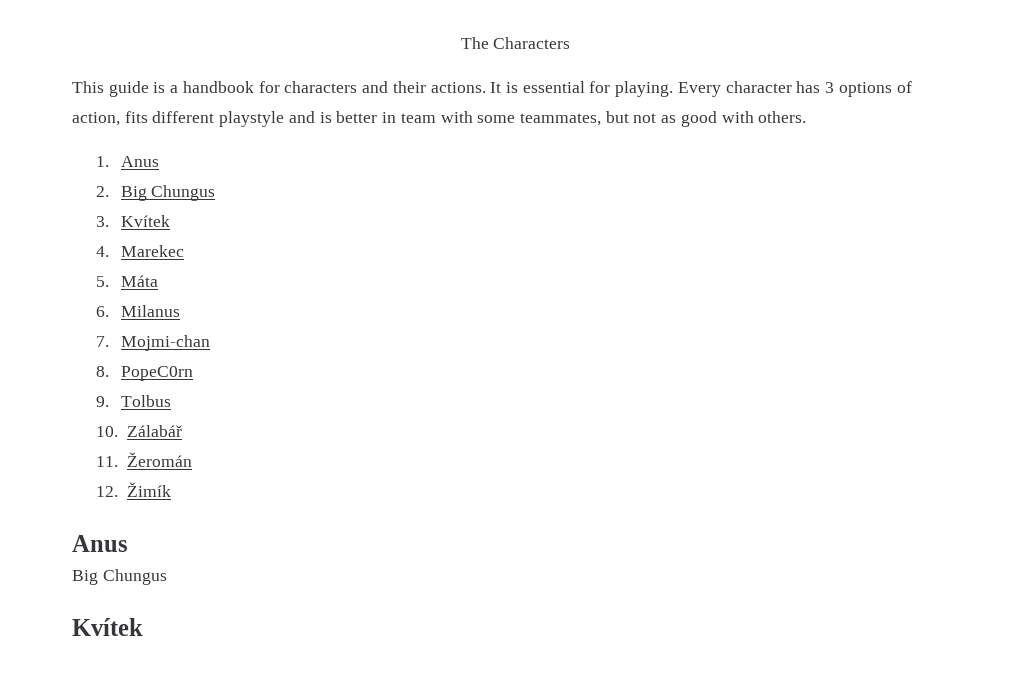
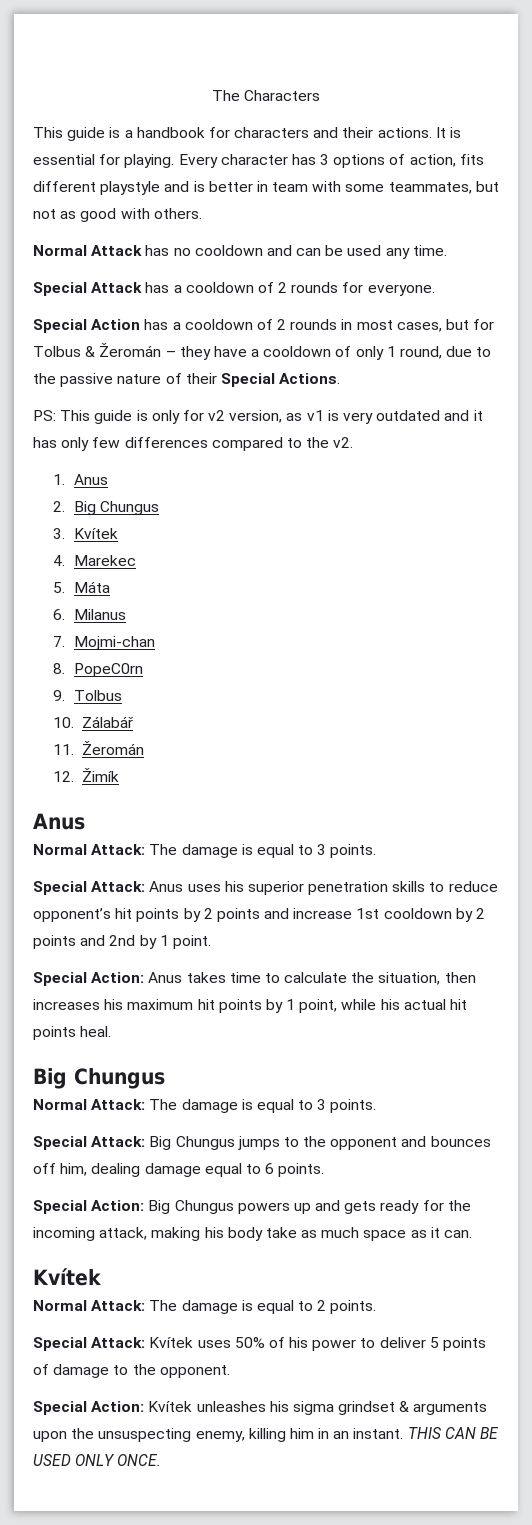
(807, 117) none -> [33,245,447,259] [33,282,435,296] [33,319,495,333] [33,343,492,360] [33,373,341,387] [33,410,483,424] [33,437,354,451] // Normal Attack has no cooldown and can be used any time. // Special Attack has a cooldown of 2 rounds for everyone. // Special Action has a cooldown of 2 rounds in most cases, but for Tolbus & Žeromán – they have a cooldown of only 1 round, due to the passive nature of their Special Actions. // PS: This guide is only for v2 version, as v1 is very outdated and it has only few differences compared to the v2.
[72,569,167,585] [72,618,143,636] Big Chungus // Kvítek -> [33,844,377,858] [33,881,498,895] [33,908,486,922] [33,935,211,949] [33,972,476,986] [33,999,468,1013] [33,1026,112,1040] [33,1068,165,1089] [33,1099,377,1113] [33,1136,491,1150] [33,1163,325,1177] [33,1200,471,1214] [33,1227,473,1241] [33,1268,101,1286] [33,1300,377,1314] [33,1337,487,1351] [33,1364,230,1378] [33,1401,488,1415] [33,1427,500,1442] [33,1454,162,1466] Normal Attack: The damage is equal to 3 points. // Special Attack: Anus uses his superior penetration skills to reduce opponent’s hit points by 2 points and increase 1st cooldown by 2 points and 2nd by 1 point. // Special Action: Anus takes time to calculate the situation, then increases his maximum hit points by 1 point, while his actual hit points heal. // Big Chungus // Normal Attack: The damage is equal to 3 points. // Special Attack: Big Chungus jumps to the opponent and bounces off him, dealing damage equal to 6 points. // Special Action: Big Chungus powers up and gets ready for the incoming attack, making his body take as much space as it can. // Kvítek // Normal Attack: The damage is equal to 2 points. // Special Attack: Kvítek uses 50% of his power to deliver 5 points of damage to the opponent. // Special Action: Kvítek unleashes his sigma grindset & arguments upon the unsuspecting enemy, killing him in an instant. THIS CAN BE USED ONLY ONCE.

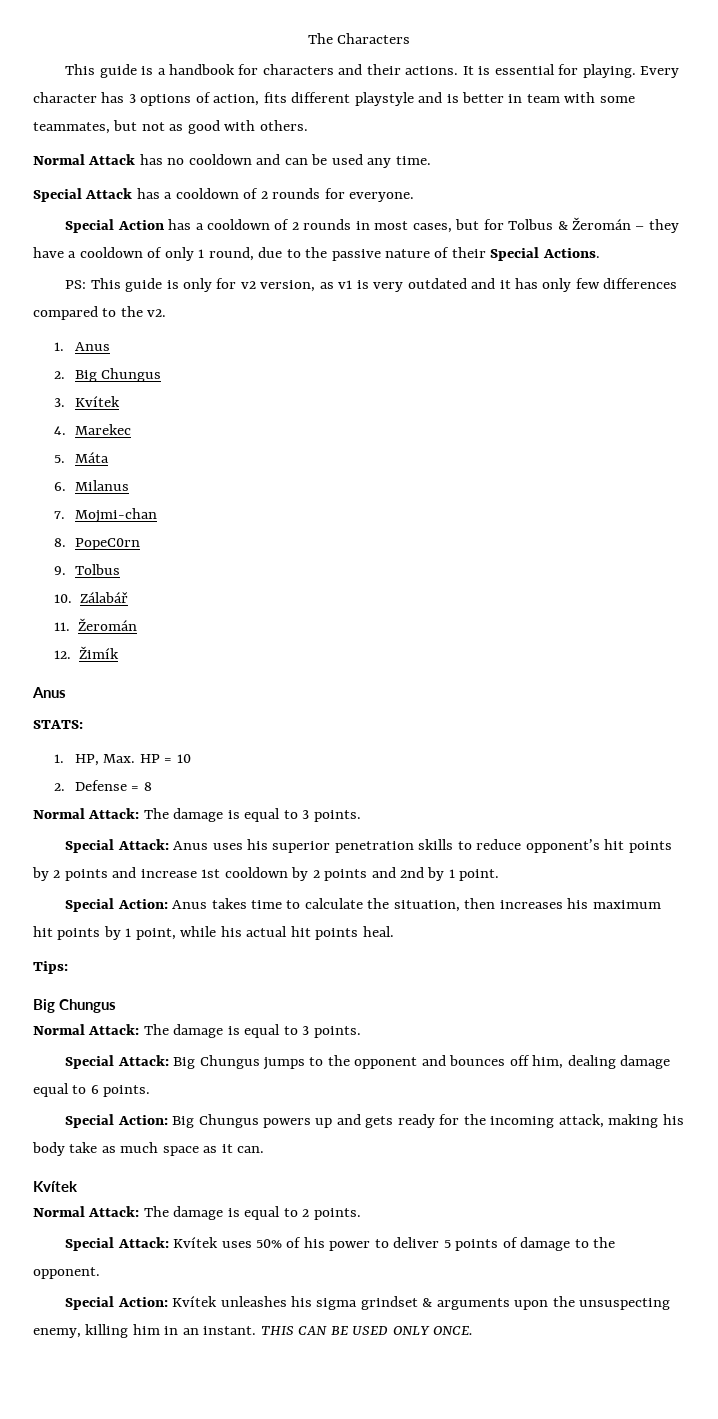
(85, 821) none -> [33,720,83,729] [53,754,191,766] [53,780,152,791] // STATS: // 1. HP, Max. HP = 10 // 2. Defense = 8
(112, 1031) none -> [33,961,68,974] // Tips:

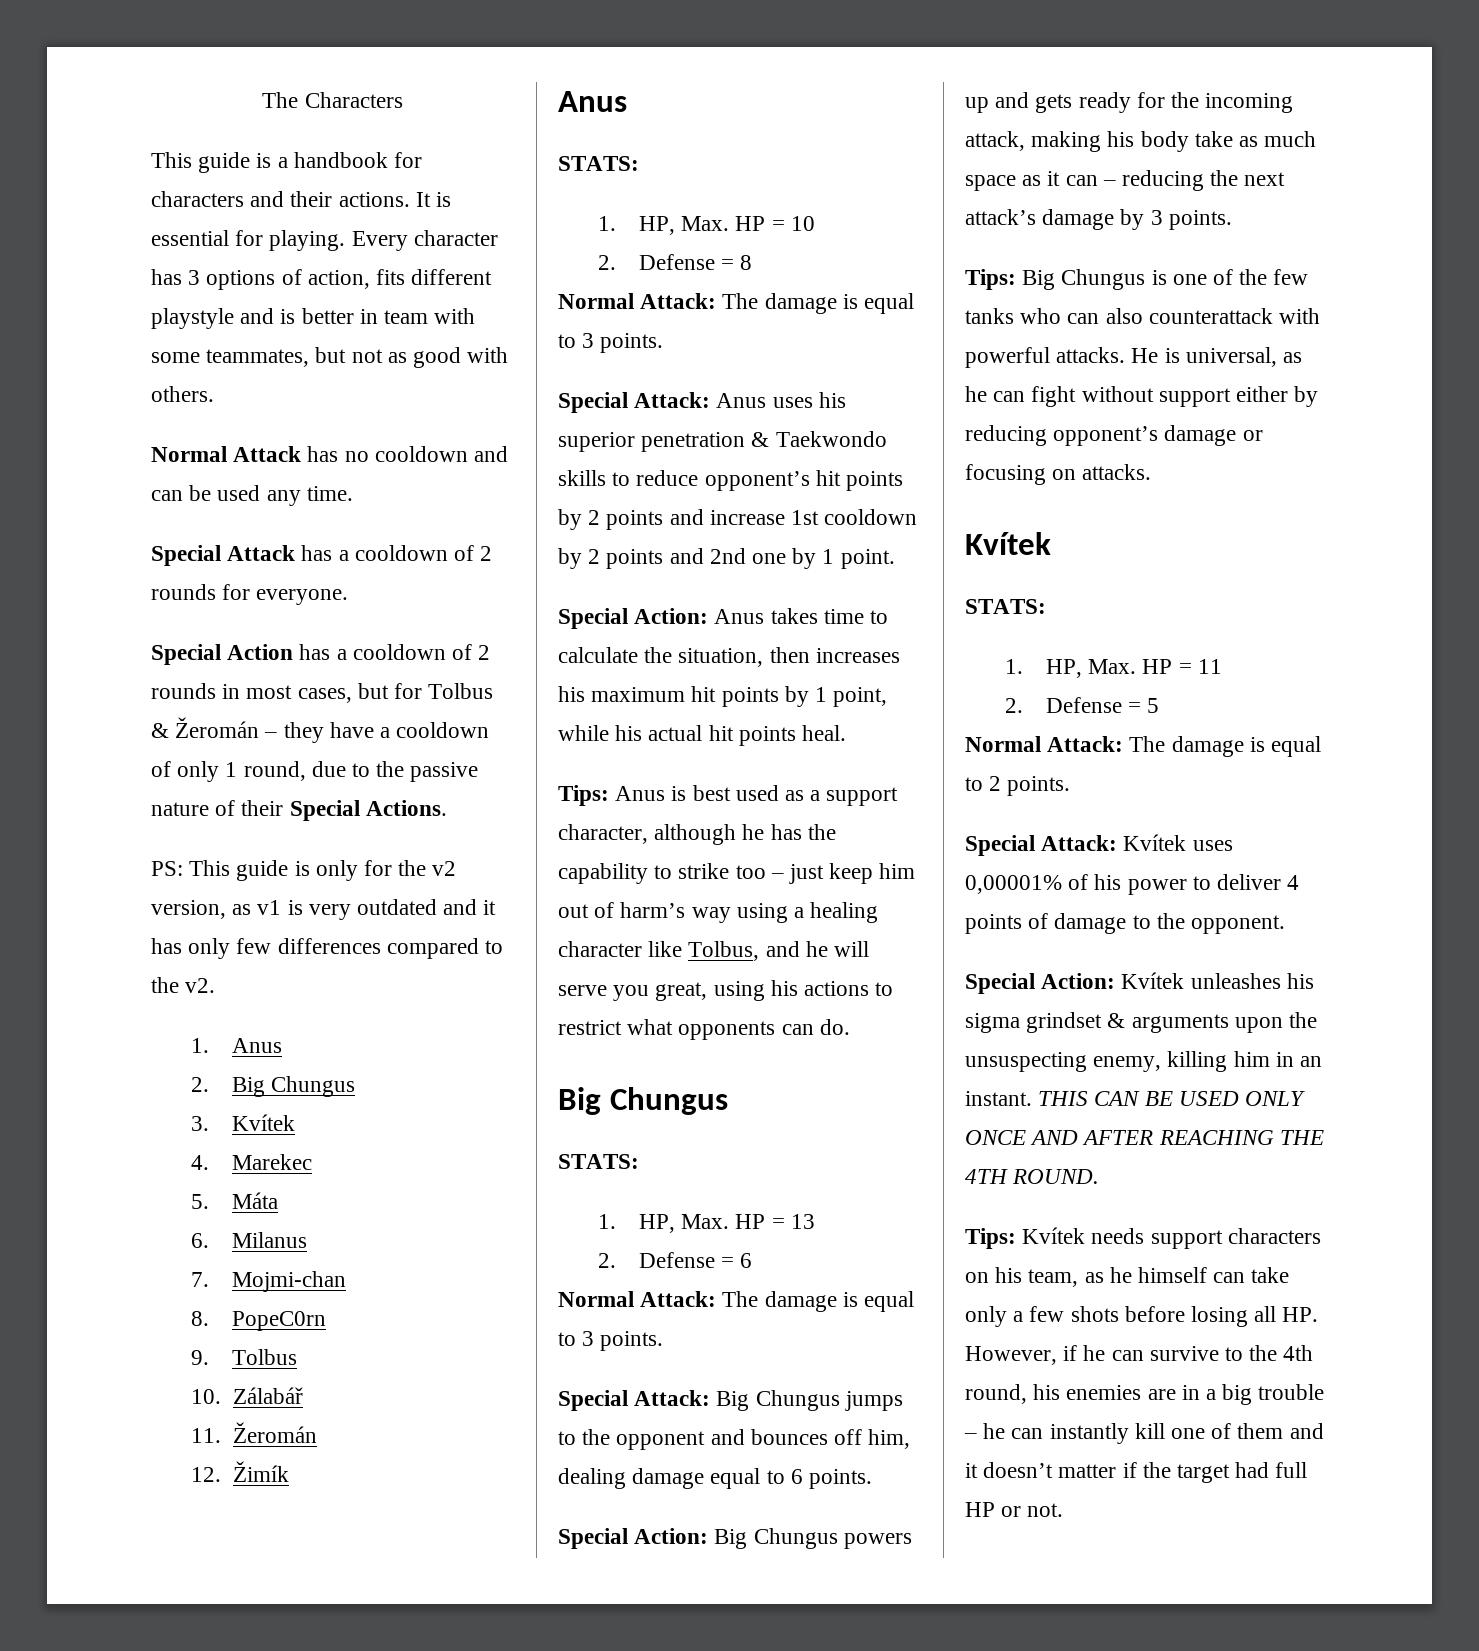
(237, 283) none -> [398,860,427,876] the
(414, 847) none -> [751,431,887,447] & Taekwondo
(425, 872) none -> [752,553,787,564] one
[33,999,117,1013] // Big Chungus -> [615,785,899,806] [558,824,836,845] [558,863,916,884] [558,902,879,923] [558,941,870,961] [558,980,894,1001] [558,1019,850,1040] [558,1087,728,1115] [558,1154,639,1169] [598,1214,815,1233] [598,1252,753,1268] Anus is best used as a support character, although he has the capability to strike too – just keep him out of harm’s way using a healing character like Tolbus, and he will serve you great, using his actions to restrict what opponents can do. // Big Chungus // STATS: // 1. HP, Max. HP = 13 // 2. Defense = 6
[237,1146,265,1153] [33,1181,78,1192] can. // Kvítek -> [1065,170,1286,191] [965,209,1232,230] [965,269,1309,290] [965,308,1321,324] [965,347,1303,368] [965,386,1319,407] [965,425,1263,446] [965,464,1152,485] [965,532,1051,555] [965,599,1046,614] [1005,659,1222,678] [1005,697,1160,713] can – reducing the next attack’s damage by 3 points. // Tips: Big Chungus is one of the few tanks who can also counterattack with powerful attacks. He is universal, as he can fight without support either by reducing opponent’s damage or focusing on attacks. // Kvítek // STATS: // 1. HP, Max. HP = 11 // 2. Defense = 5
[256,1239,283,1248] 50% -> [965,875,1062,894] 0,00001%
[443,1240,451,1248] 5 -> [1287,875,1300,890] 4
[433,1326,474,1335] ONCE. -> [965,1130,1324,1145] [965,1169,1100,1184] [965,1227,1321,1249] [965,1267,1290,1287] [965,1306,1319,1327] [965,1345,1314,1365] [965,1384,1325,1405] [964,1423,1324,1444] [965,1462,1308,1483] [965,1502,1064,1517] ONCE AND AFTER REACHING THE 4TH ROUND. // Tips: Kvítek needs support characters on his team, as he himself can take only a few shots before losing all HP. However, if he can survive to the 4th round, his enemies are in a big trouble – he can instantly kill one of them and it doesn’t matter if the target had full HP or not.

